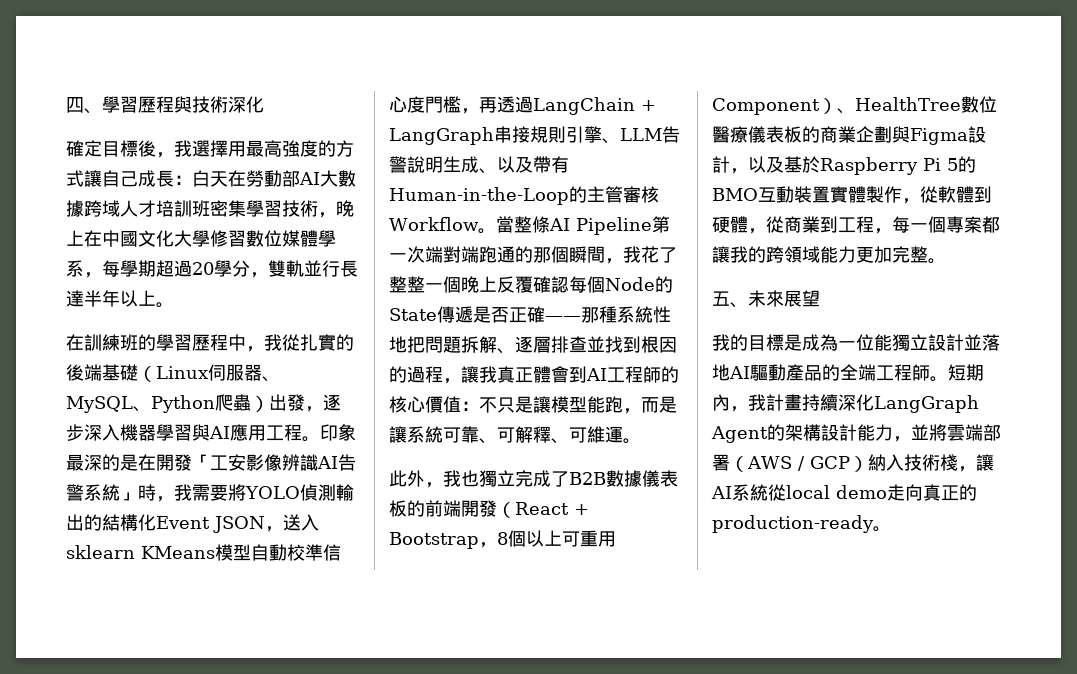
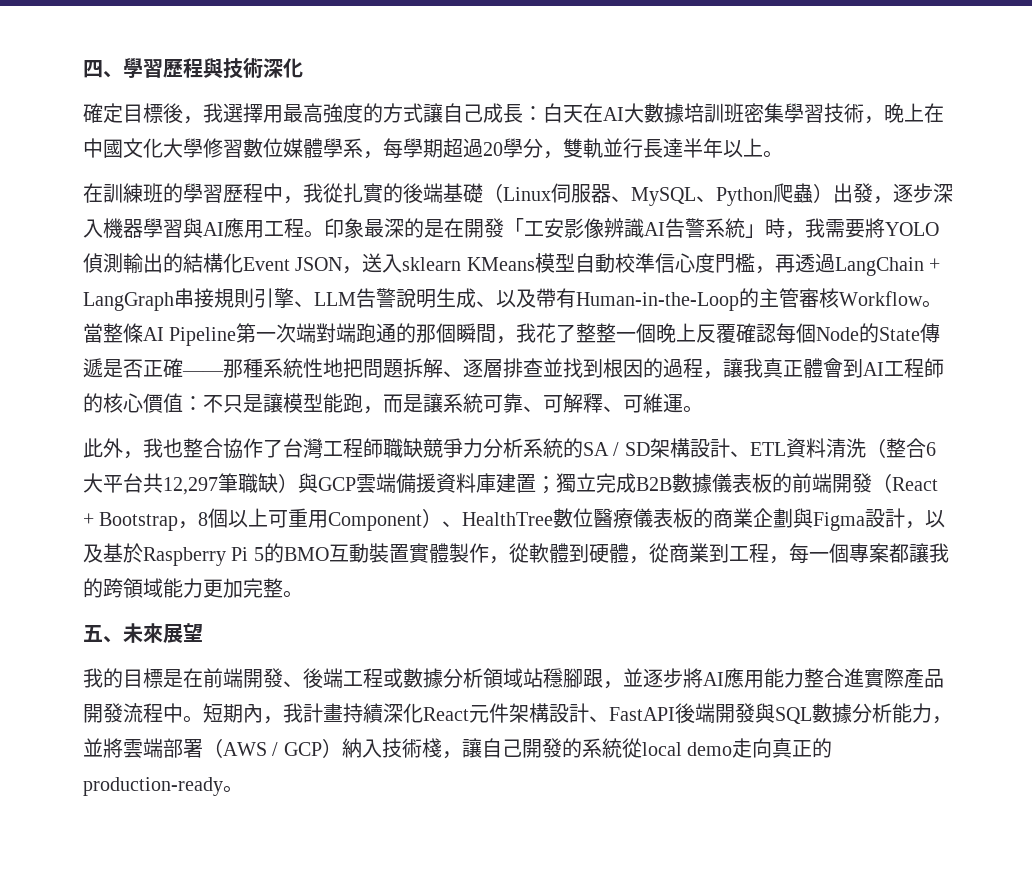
[246,170,300,187] 勞動部 -> (603, 113) none
[84,200,156,217] 跨域人才 -> (684, 113) none
(479, 478) none -> [183,438,936,459] [83,473,556,495] 整合協作了台灣工程師職缺競爭力分析系統的SA / SD架構設計、ETL資料清洗（整合6大平台共12,297筆職缺）與GCP雲端備援資料庫建置；
[551,471,569,487] 了 -> (636, 483) none
[802,334,1000,351] [712,364,930,381] 成為一位能獨立設計並落地AI驅動產品的全端工程師 -> [183,668,944,689] [83,703,183,723] 在前端開發、後端工程或數據分析領域站穩腳跟，並逐步將AI應用能力整合進實際產品開發流程中
[874,395,979,413] [711,424,857,443] LangGraph Agent的架構設計 -> [423,703,892,724] React元件架構設計、FastAPI後端開發與SQL數據分析
[711,486,732,499] AI -> [481,738,582,758] 自己開發的

